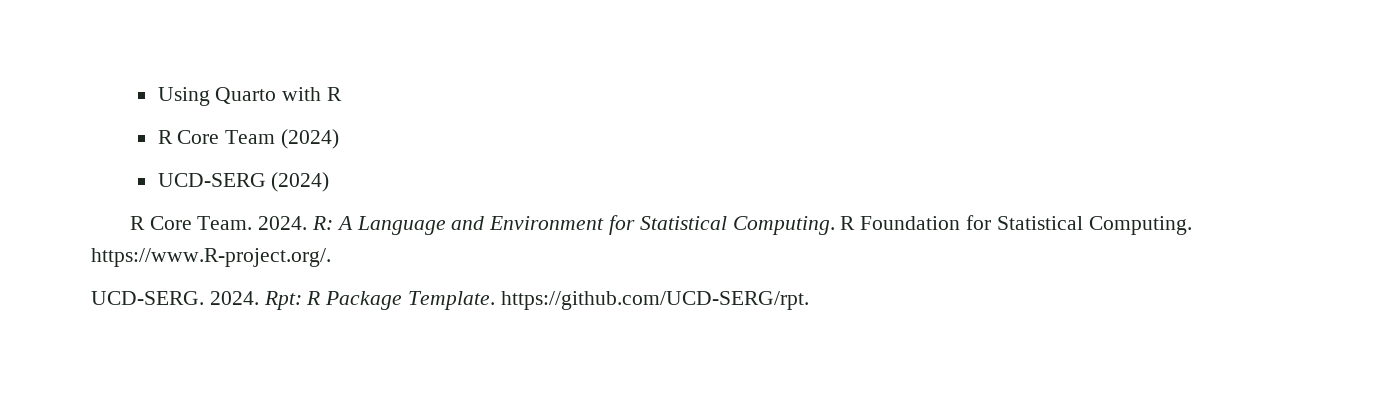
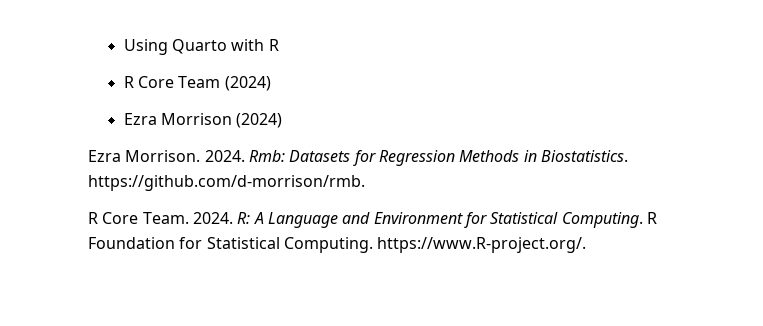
[157,172,330,192] UCD-SERG (2024) -> [123,113,283,128] [88,150,628,166] [88,175,365,191] Ezra Morrison (2024) // Ezra Morrison. 2024. Rmb: Datasets for Regression Methods in Biostatistics. https://github.com/d-morrison/rmb.
[91,291,809,310] // UCD-SERG. 2024. Rpt: R Package Template. https://github.com/UCD-SERG/rpt. -> (587, 245) none

